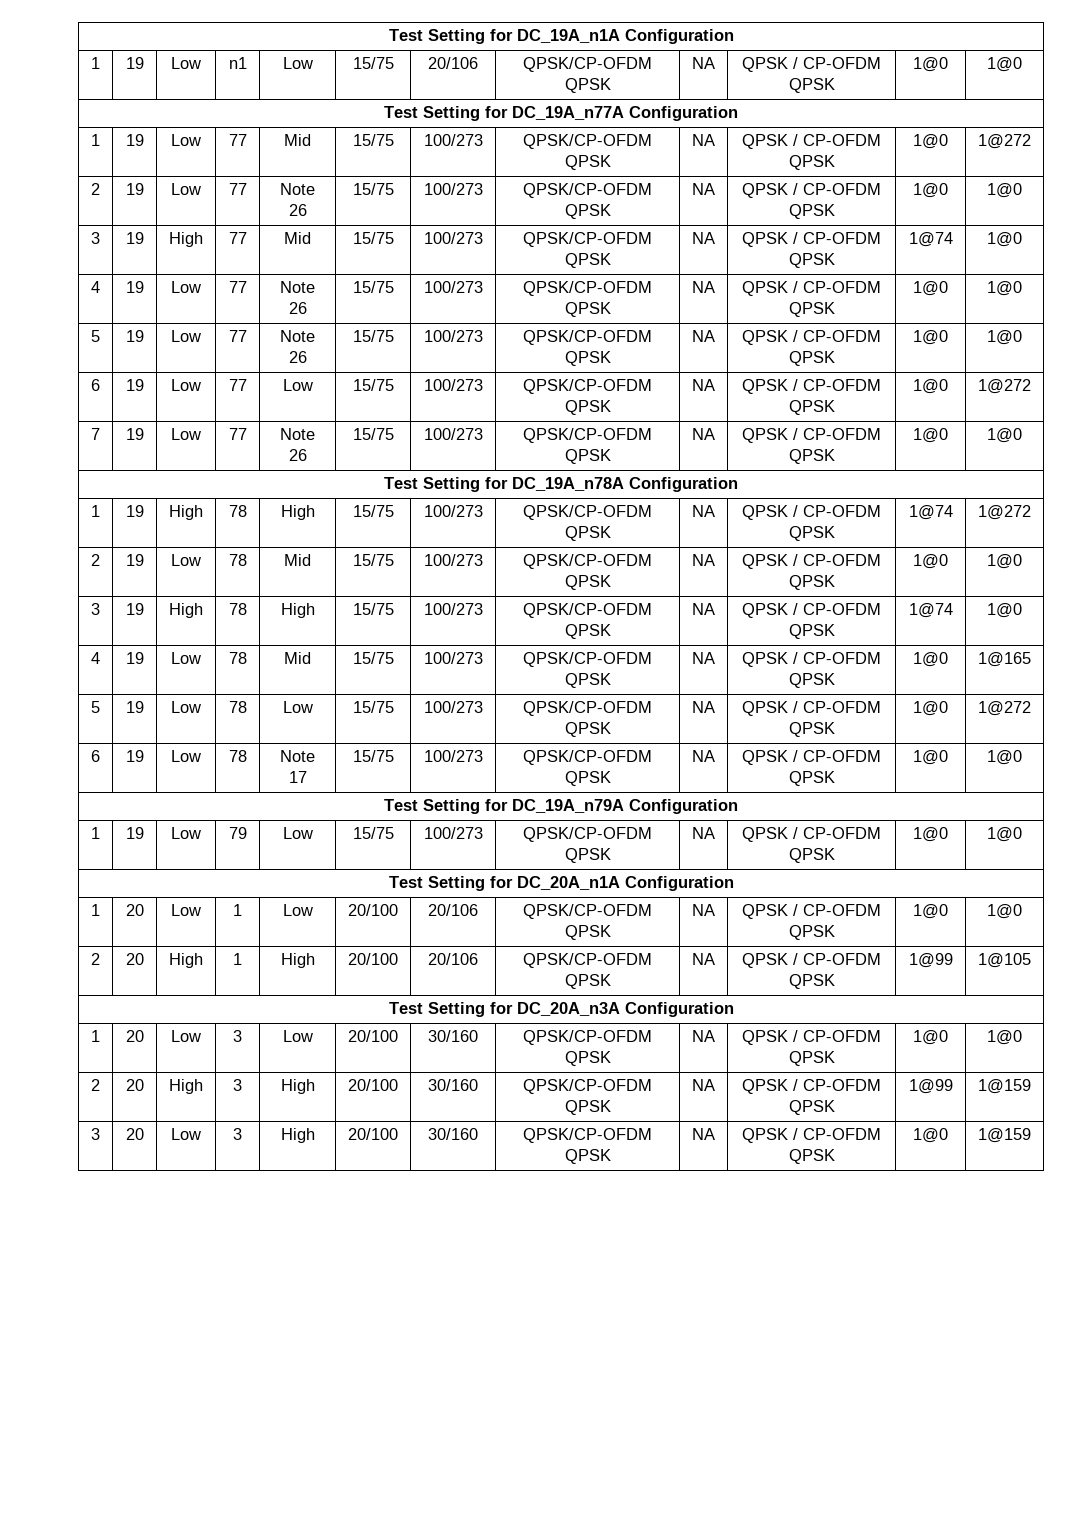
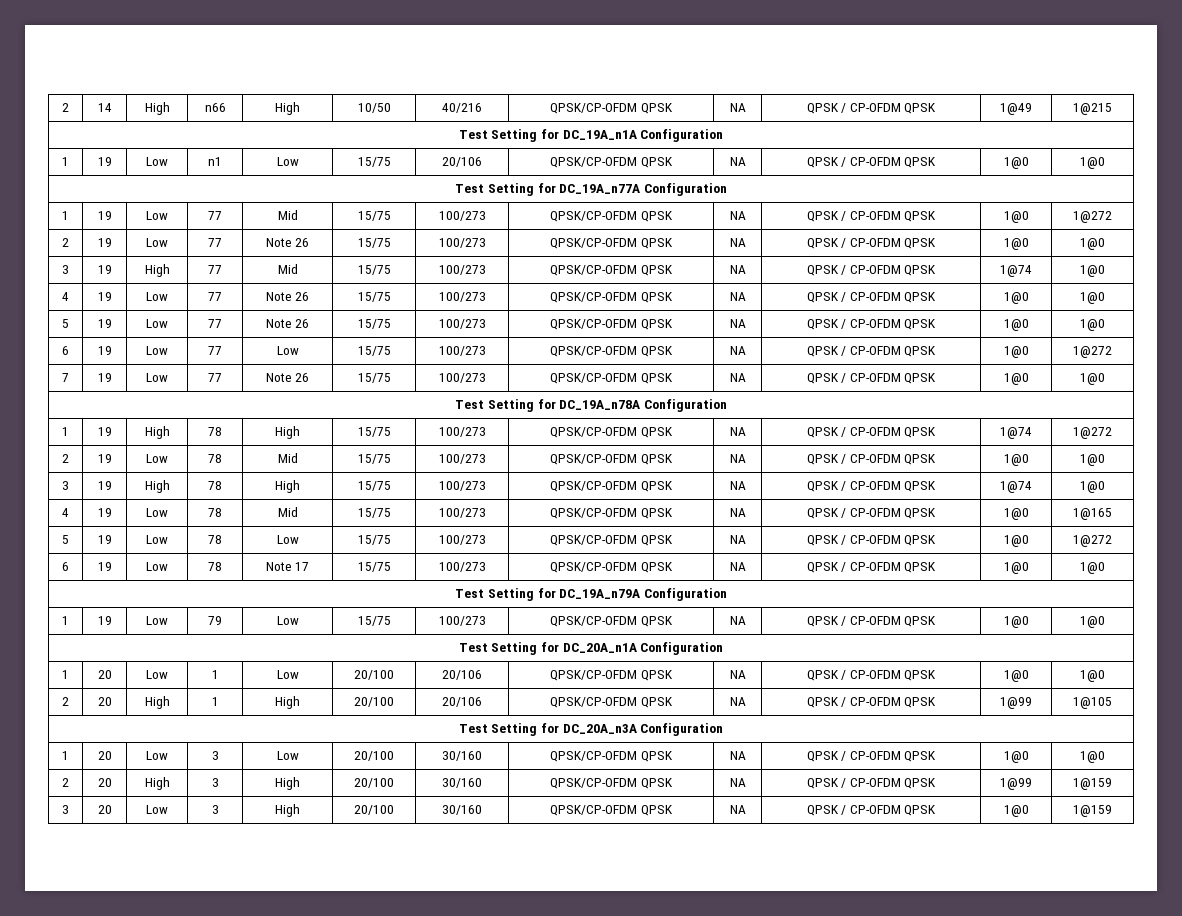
(388, 35) none -> [62,103,69,112] [97,103,112,112] [144,102,170,115] [204,103,226,112] [275,102,300,115] [357,103,391,113] [442,103,482,113] [550,103,673,114] [729,103,746,112] [806,103,937,114] [1000,103,1032,115] [1073,103,1112,115] 2 | 14 | High | n66 | High | 10/50 | 40/216 | QPSK/CP-OFDM QPSK | NA | QPSK / CP-OFDM QPSK | 1@49 | 1@215 //

